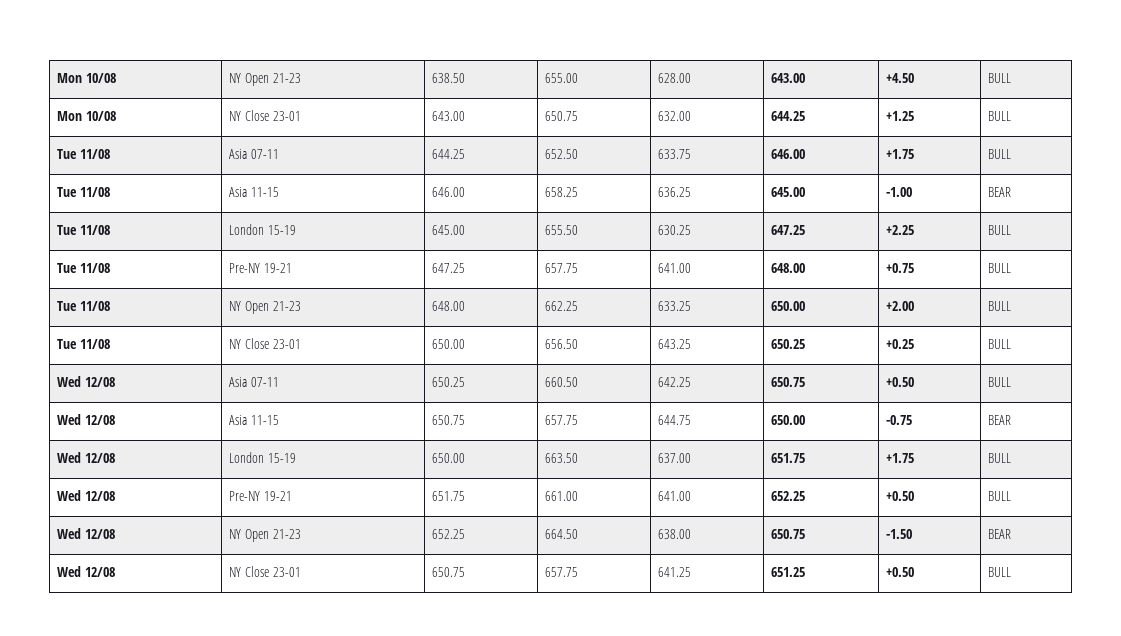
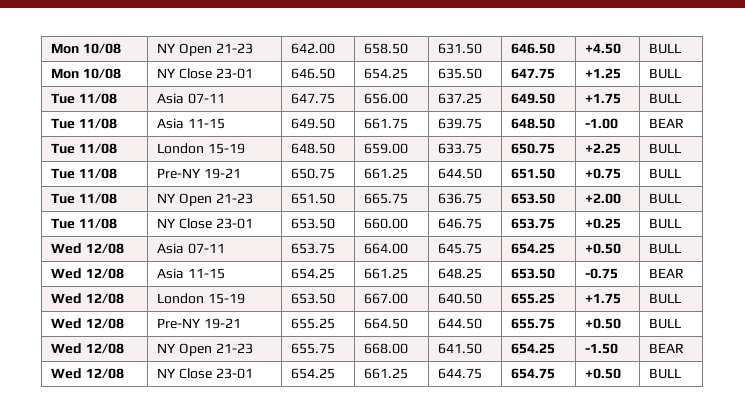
[432,73,466,83] [545,73,579,83] [658,73,692,83] [771,73,806,83] 638.50 | 655.00 | 628.00 | 643.00 -> [291,43,336,54] [364,43,409,54] [438,43,483,54] [511,43,556,54] 642.00 | 658.50 | 631.50 | 646.50
[432,111,466,121] [545,111,579,121] [658,111,692,121] [771,111,806,121] 643.00 | 650.75 | 632.00 | 644.25 -> [291,68,336,79] [364,68,409,79] [438,68,483,79] [511,68,556,79] 646.50 | 654.25 | 635.50 | 647.75
[432,149,466,159] [545,149,579,159] [658,149,692,159] [771,149,806,159] 644.25 | 652.50 | 633.75 | 646.00 -> [291,93,336,104] [364,93,409,104] [438,93,483,104] [511,93,556,104] 647.75 | 656.00 | 637.25 | 649.50
[432,187,466,197] [545,187,579,197] [658,187,692,197] [771,187,806,197] 646.00 | 658.25 | 636.25 | 645.00 -> [291,118,336,129] [364,118,409,129] [438,118,483,129] [511,118,556,129] 649.50 | 661.75 | 639.75 | 648.50
[432,225,466,235] [545,225,579,235] [658,225,692,235] [771,225,806,235] 645.00 | 655.50 | 630.25 | 647.25 -> [291,143,336,154] [364,143,409,154] [438,143,483,154] [511,143,556,154] 648.50 | 659.00 | 633.75 | 650.75
[432,263,466,273] [545,263,579,273] [658,263,692,273] [771,263,806,273] 647.25 | 657.75 | 641.00 | 648.00 -> [291,168,336,179] [364,168,409,179] [438,168,483,179] [511,168,556,179] 650.75 | 661.25 | 644.50 | 651.50
[432,301,466,311] [545,301,579,311] [658,301,692,311] [771,301,806,311] 648.00 | 662.25 | 633.25 | 650.00 -> [291,193,336,204] [364,193,409,204] [438,193,483,204] [511,193,556,204] 651.50 | 665.75 | 636.75 | 653.50
[432,339,466,349] [545,339,579,349] [658,339,692,349] [771,339,806,349] 650.00 | 656.50 | 643.25 | 650.25 -> [291,218,336,229] [364,218,409,229] [438,218,483,229] [511,218,556,229] 653.50 | 660.00 | 646.75 | 653.75
[432,377,466,387] [545,377,579,387] [658,377,692,387] [771,377,806,387] 650.25 | 660.50 | 642.25 | 650.75 -> [291,243,336,254] [364,243,409,254] [438,243,483,254] [511,243,556,254] 653.75 | 664.00 | 645.75 | 654.25
[432,415,466,425] [545,415,579,425] [658,415,692,425] [771,415,806,425] 650.75 | 657.75 | 644.75 | 650.00 -> [291,268,336,279] [364,268,409,279] [438,268,483,279] [511,268,556,279] 654.25 | 661.25 | 648.25 | 653.50
[432,453,466,463] [545,453,579,463] [658,453,692,463] [771,453,806,463] 650.00 | 663.50 | 637.00 | 651.75 -> [291,293,336,304] [364,293,409,304] [438,293,483,304] [511,293,556,304] 653.50 | 667.00 | 640.50 | 655.25
[432,491,466,501] [545,491,579,501] [658,491,692,501] [771,491,806,501] 651.75 | 661.00 | 641.00 | 652.25 -> [291,318,336,329] [364,318,409,329] [438,318,483,329] [511,318,556,329] 655.25 | 664.50 | 644.50 | 655.75
[432,529,466,539] [545,529,579,539] [658,529,692,539] [771,529,806,539] 652.25 | 664.50 | 638.00 | 650.75 -> [291,343,336,354] [364,343,409,354] [438,343,483,354] [511,343,556,354] 655.75 | 668.00 | 641.50 | 654.25
[432,567,466,577] [545,567,579,577] [658,567,692,577] [771,567,806,577] 650.75 | 657.75 | 641.25 | 651.25 -> [291,368,336,379] [364,368,409,379] [438,368,483,379] [511,368,556,379] 654.25 | 661.25 | 644.75 | 654.75

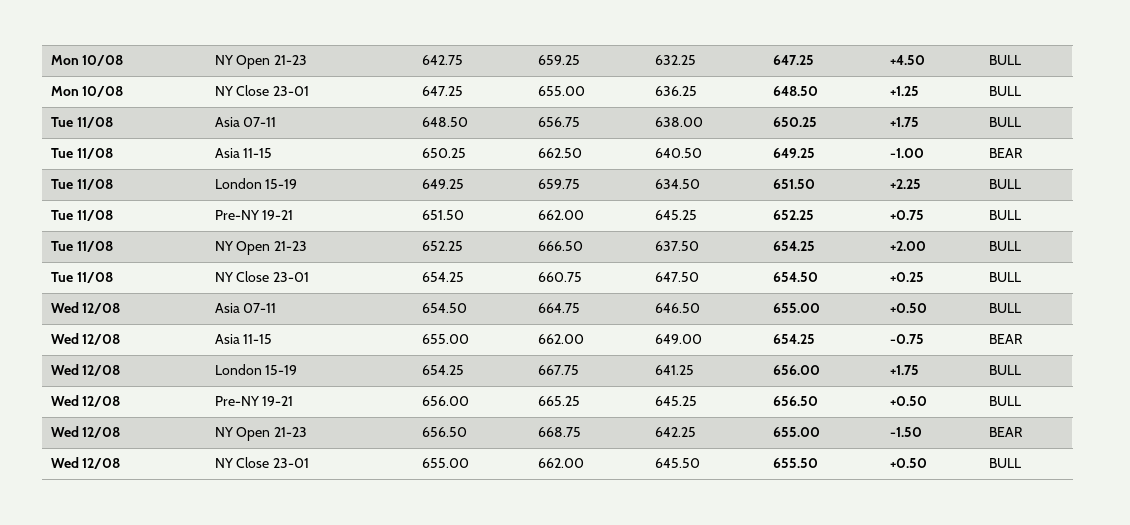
[291,43,336,54] [364,43,409,54] [438,43,483,54] [511,43,556,54] 642.00 | 658.50 | 631.50 | 646.50 -> [421,55,463,65] [537,55,580,65] [654,55,696,65] [772,55,814,65] 642.75 | 659.25 | 632.25 | 647.25
[291,68,336,79] [364,68,409,79] [438,68,483,79] [511,68,556,79] 646.50 | 654.25 | 635.50 | 647.75 -> [421,86,463,96] [537,86,585,96] [654,86,697,96] [772,86,818,96] 647.25 | 655.00 | 636.25 | 648.50
[291,93,336,104] [364,93,409,104] [438,93,483,104] [511,93,556,104] 647.75 | 656.00 | 637.25 | 649.50 -> [421,117,468,127] [537,117,580,127] [654,117,703,127] [772,117,817,127] 648.50 | 656.75 | 638.00 | 650.25
[291,118,336,129] [364,118,409,129] [438,118,483,129] [511,118,556,129] 649.50 | 661.75 | 639.75 | 648.50 -> [421,148,466,158] [537,148,582,158] [654,148,702,158] [772,148,815,158] 650.25 | 662.50 | 640.50 | 649.25
[291,143,336,154] [364,143,409,154] [438,143,483,154] [511,143,556,154] 648.50 | 659.00 | 633.75 | 650.75 -> [421,179,464,189] [537,179,580,189] [654,179,700,189] [772,179,815,189] 649.25 | 659.75 | 634.50 | 651.50
[291,168,336,179] [364,168,409,179] [438,168,483,179] [511,168,556,179] 650.75 | 661.25 | 644.50 | 651.50 -> [421,210,464,220] [537,210,584,220] [654,210,697,220] [772,210,814,220] 651.50 | 662.00 | 645.25 | 652.25
[291,193,336,204] [364,193,409,204] [438,193,483,204] [511,193,556,204] 651.50 | 665.75 | 636.75 | 653.50 -> [421,241,463,251] [537,241,583,251] [654,241,699,251] [772,241,815,251] 652.25 | 666.50 | 637.50 | 654.25
[291,218,336,229] [364,218,409,229] [438,218,483,229] [511,218,556,229] 653.50 | 660.00 | 646.75 | 653.75 -> [421,272,464,282] [537,272,582,282] [654,272,699,282] [772,272,818,282] 654.25 | 660.75 | 647.50 | 654.50
[291,243,336,254] [364,243,409,254] [438,243,483,254] [511,243,556,254] 653.75 | 664.00 | 645.75 | 654.25 -> [421,303,467,313] [537,303,580,313] [654,303,700,313] [772,303,820,313] 654.50 | 664.75 | 646.50 | 655.00
[291,268,336,279] [364,268,409,279] [438,268,483,279] [511,268,556,279] 654.25 | 661.25 | 648.25 | 653.50 -> [421,334,469,344] [537,334,584,344] [654,334,702,344] [772,334,815,344] 655.00 | 662.00 | 649.00 | 654.25
[291,293,336,304] [364,293,409,304] [438,293,483,304] [511,293,556,304] 653.50 | 667.00 | 640.50 | 655.25 -> [421,365,464,375] [537,365,579,375] [654,365,694,375] [772,365,820,375] 654.25 | 667.75 | 641.25 | 656.00
[291,318,336,329] [364,318,409,329] [438,318,483,329] [511,318,556,329] 655.25 | 664.50 | 644.50 | 655.75 -> [421,396,469,406] [537,396,580,406] [654,396,697,406] [772,396,818,406] 656.00 | 665.25 | 645.25 | 656.50
[291,343,336,354] [364,343,409,354] [438,343,483,354] [511,343,556,354] 655.75 | 668.00 | 641.50 | 654.25 -> [421,427,467,437] [537,427,581,437] [654,427,696,437] [772,427,820,437] 656.50 | 668.75 | 642.25 | 655.00
[291,368,336,379] [364,368,409,379] [438,368,483,379] [511,368,556,379] 654.25 | 661.25 | 644.75 | 654.75 -> [421,458,469,468] [537,458,584,468] [654,458,700,468] [772,458,818,468] 655.00 | 662.00 | 645.50 | 655.50

